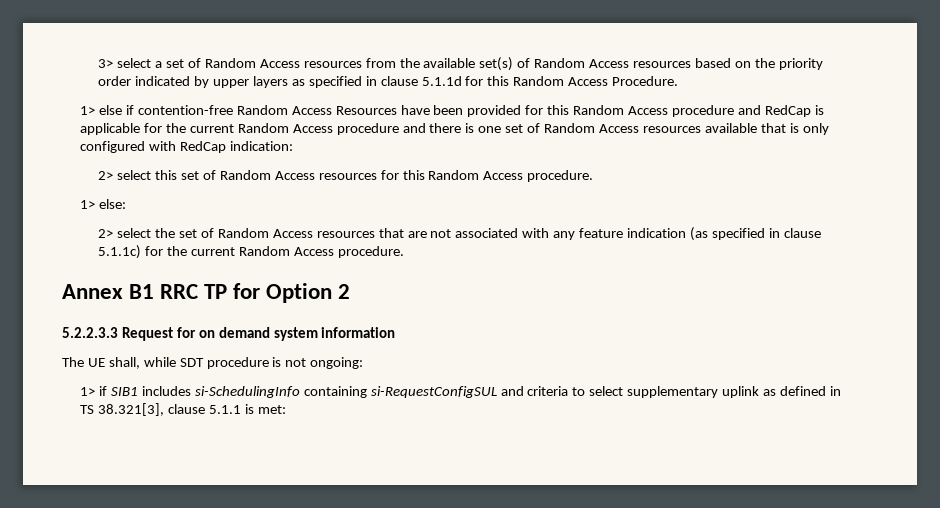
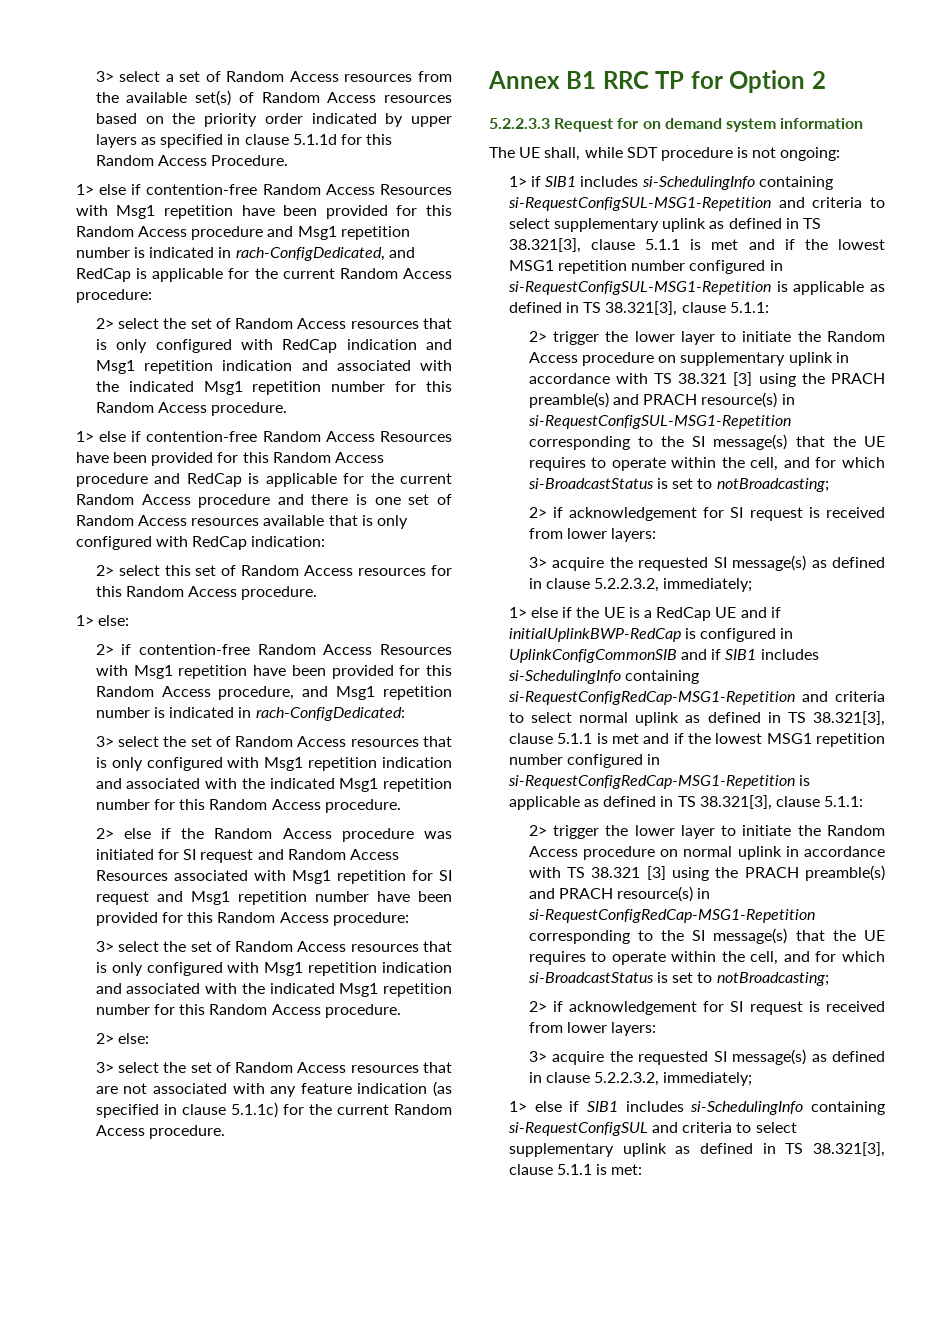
(679, 81) none -> [75,184,452,195] [75,205,452,219] [75,226,410,240] [75,247,415,261] [75,268,452,282] [75,289,152,303] [95,318,452,329] [95,339,452,353] [95,360,452,374] [95,381,452,395] [95,402,288,416] // 1> else if contention-free Random Access Resources with Msg1 repetition have been provided for this Random Access procedure and Msg1 repetition number is indicated in rach-ConfigDedicated, and RedCap is applicable for the current Random Access procedure: // 2> select the set of Random Access resources that is only configured with RedCap indication and Msg1 repetition indication and associated with the indicated Msg1 repetition number for this Random Access procedure.
(114, 233) none -> [121,644,452,655] [95,665,453,679] [95,686,453,700] [95,707,405,721] [95,736,452,747] [95,757,452,771] [95,778,452,792] [95,799,401,813] [95,828,452,842] [95,849,399,863] [95,870,453,884] [95,891,452,905] [95,912,409,926] [95,941,452,952] [95,962,452,976] [95,983,452,997] [95,1004,401,1018] [95,1033,149,1044] [95,1062,114,1073] if contention-free Random Access Resources with Msg1 repetition have been provided for this Random Access procedure, and Msg1 repetition number is indicated in rach-ConfigDedicated: // 3> select the set of Random Access resources that is only configured with Msg1 repetition indication and associated with the indicated Msg1 repetition number for this Random Access procedure. // 2> else if the Random Access procedure was initiated for SI request and Random Access Resources associated with Msg1 repetition for SI request and Msg1 repetition number have been provided for this Random Access procedure: // 3> select the set of Random Access resources that is only configured with Msg1 repetition indication and associated with the indicated Msg1 repetition number for this Random Access procedure. // 2> else: // 3>
(367, 392) none -> [507,197,885,211] [508,218,821,232] [508,238,885,253] [508,260,783,274] [507,281,885,295] [508,301,769,316] [528,331,885,345] [528,352,849,366] [528,372,885,387] [528,392,795,408] [527,415,791,429] [528,434,885,450] [528,457,885,471] [527,478,829,492] [528,507,885,521] [528,528,657,542] [528,555,885,571] [528,578,753,592] [508,607,781,621] [508,628,794,642] [508,649,819,663] [507,670,700,684] [507,691,885,705] [508,711,885,726] [508,733,885,747] [508,754,661,768] [507,775,811,789] [508,795,864,810] [528,825,885,839] [528,846,885,860] [528,865,885,881] [528,886,711,902] [527,909,815,923] [528,928,885,944] [528,951,885,965] [527,972,829,986] [528,1001,885,1015] [528,1022,657,1036] [528,1049,885,1065] [528,1072,753,1086] [508,1101,885,1115] si-RequestConfigSUL-MSG1-Repetition and criteria to select supplementary uplink as defined in TS 38.321[3], clause 5.1.1 is met and if the lowest MSG1 repetition number configured in si-RequestConfigSUL-MSG1-Repetition is applicable as defined in TS 38.321[3], clause 5.1.1: // 2> trigger the lower layer to initiate the Random Access procedure on supplementary uplink in accordance with TS 38.321 [3] using the PRACH preamble(s) and PRACH resource(s) in si-RequestConfigSUL-MSG1-Repetition corresponding to the SI message(s) that the UE requires to operate within the cell, and for which si-BroadcastStatus is set to notBroadcasting; // 2> if acknowledgement for SI request is received from lower layers: // 3> acquire the requested SI message(s) as defined in clause 5.2.2.3.2, immediately; // 1> else if the UE is a RedCap UE and if initialUplinkBWP-RedCap is configured in UplinkConfigCommonSIB and if SIB1 includes si-SchedulingInfo containing si-RequestConfigRedCap-MSG1-Repetition and criteria to select normal uplink as defined in TS 38.321[3], clause 5.1.1 is met and if the lowest MSG1 repetition number configured in si-RequestConfigRedCap-MSG1-Repetition is applicable as defined in TS 38.321[3], clause 5.1.1: // 2> trigger the lower layer to initiate the Random Access procedure on normal uplink in accordance with TS 38.321 [3] using the PRACH preamble(s) and PRACH resource(s) in si-RequestConfigRedCap-MSG1-Repetition corresponding to the SI message(s) that the UE requires to operate within the cell, and for which si-BroadcastStatus is set to notBroadcasting; // 2> if acknowledgement for SI request is received from lower layers: // 3> acquire the requested SI message(s) as defined in clause 5.2.2.3.2, immediately; // 1> else if SIB1 includes si-SchedulingInfo containing

